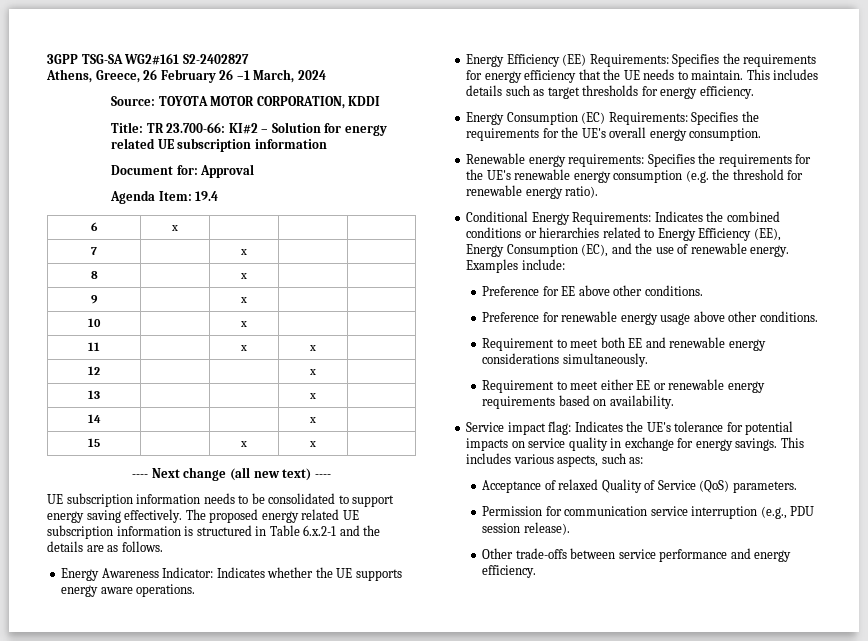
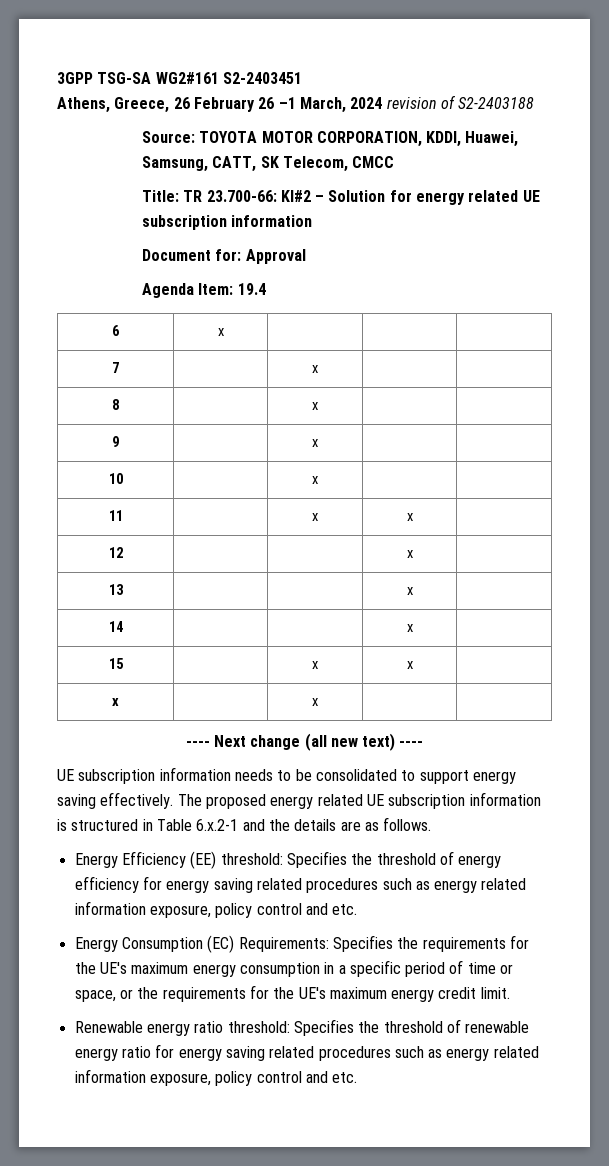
[182,54,249,64] S2-2402827 -> [222,72,302,84] S2-2403451
(326, 75) none -> [386,95,535,109] revision of S2-2403188
[348,96,381,106] KDDI -> [426,131,519,147] [141,156,395,172] KDDI, Huawei, Samsung, CATT, SK Telecom, CMCC
(316, 444) none -> [112,698,119,706] [312,698,318,706] // x | | x | |
[61,567,402,581] [61,584,196,597] // Energy Awareness Indicator: Indicates whether the UE supports energy aware operations. -> (432, 824) none
[589,53,817,67] [466,69,819,83] [466,85,754,99] Requirements: Specifies the requirements for energy efficiency that the UE needs to maintain. This includes details such as target thresholds for energy efficiency. -> [220,851,502,868] [74,876,527,893] [74,901,358,918] threshold: Specifies the threshold of energy efficiency for energy saving related procedures such as energy related information exposure, policy control and etc.
[609,127,762,141] [466,153,812,167] [466,169,804,183] [466,185,599,199] [466,211,780,225] [466,227,781,241] [466,243,790,257] [466,259,565,273] [482,285,703,296] [482,311,818,325] [482,337,766,351] [482,353,648,367] [482,379,765,393] [482,395,674,409] [466,421,794,435] [466,437,804,451] [466,453,644,467] [482,479,797,493] [482,506,815,519] [482,522,570,535] [482,548,792,562] [482,565,537,578] overall energy consumption. // Renewable energy requirements: Specifies the requirements for the UE's renewable energy consumption (e.g. the threshold for renewable energy ratio). // Conditional Energy Requirements: Indicates the combined conditions or hierarchies related to Energy Efficiency (EE), Energy Consumption (EC), and the use of renewable energy. Examples include: // Preference for EE above other conditions. // Preference for renewable energy usage above other conditions. // Requirement to meet both EE and renewable energy considerations simultaneously. // Requirement to meet either EE or renewable energy requirements based on availability. // Service impact flag: Indicates the UE's tolerance for potential impacts on service quality in exchange for energy savings. This includes various aspects, such as: // Acceptance of relaxed Quality of Service (QoS) parameters. // Permission for communication service interruption (e.g., PDU session release). // Other trade-offs between service performance and energy efficiency. -> [131,960,514,977] [74,985,510,1002] [74,1019,530,1036] [74,1044,539,1061] [74,1069,358,1086] maximum energy consumption in a specific period of time or space, or the requirements for the UE's maximum energy credit limit. // Renewable energy ratio threshold: Specifies the threshold of renewable energy ratio for energy saving related procedures such as energy related information exposure, policy control and etc.

